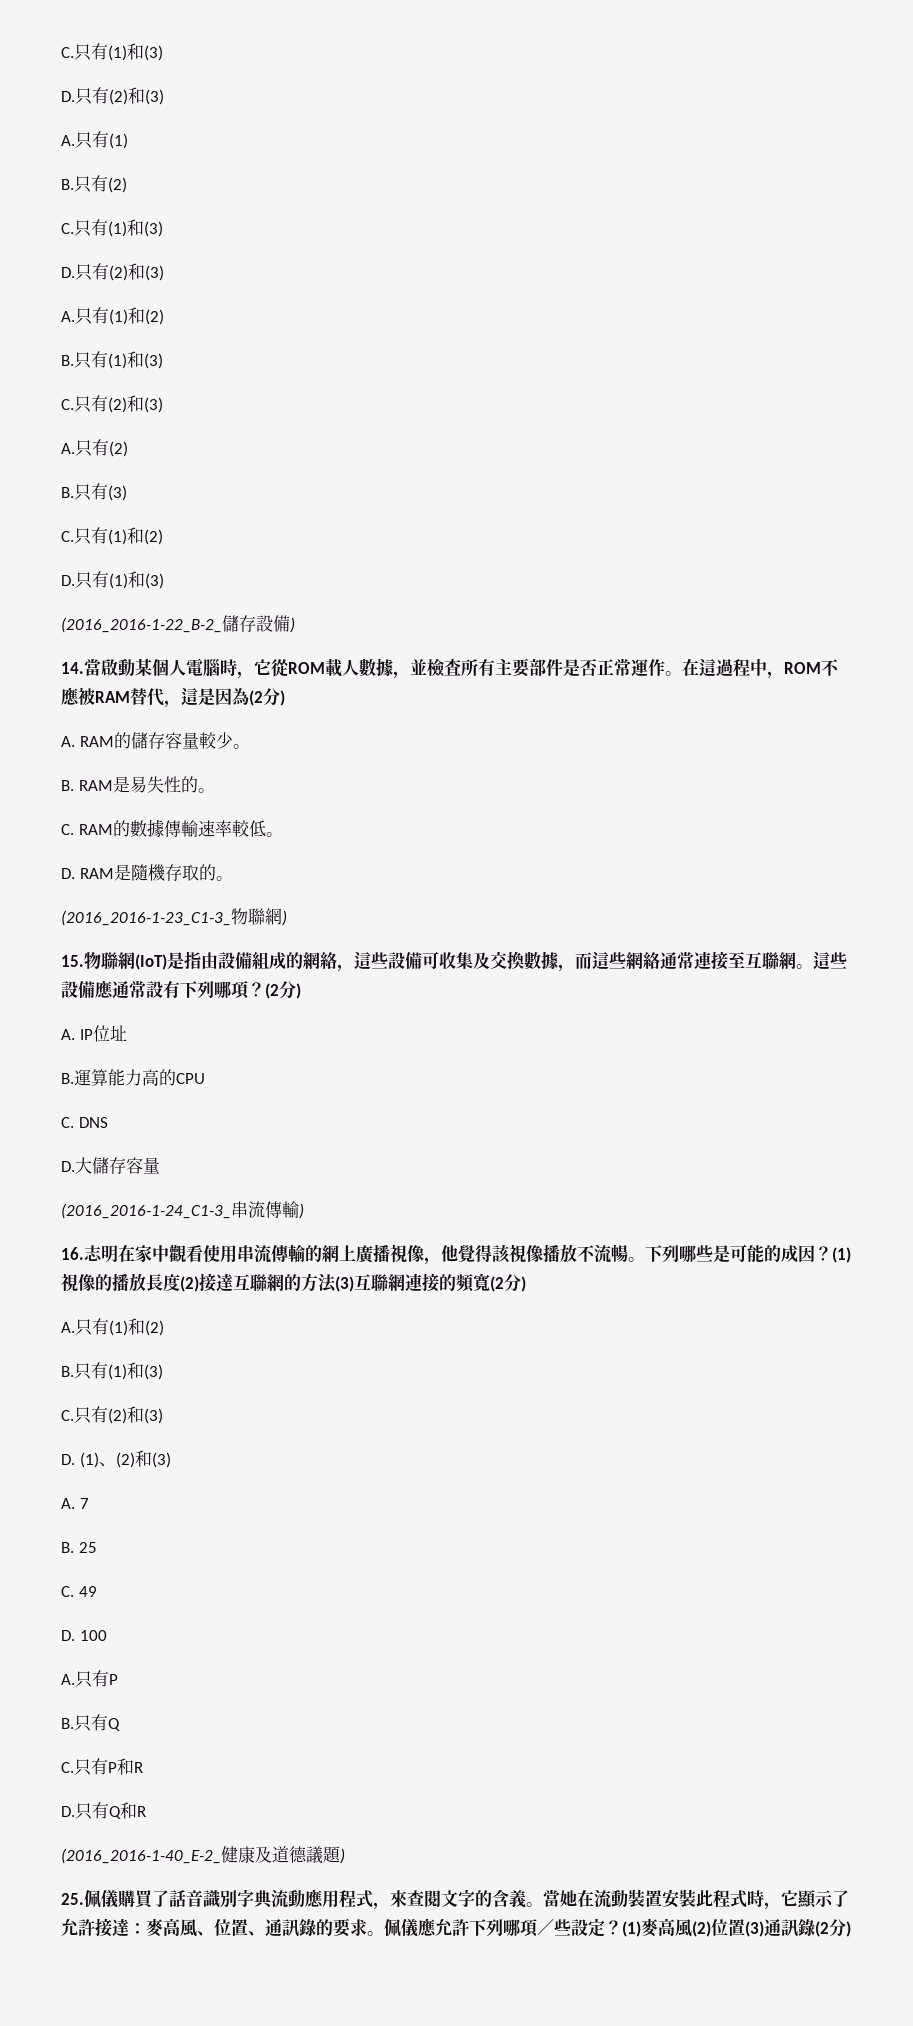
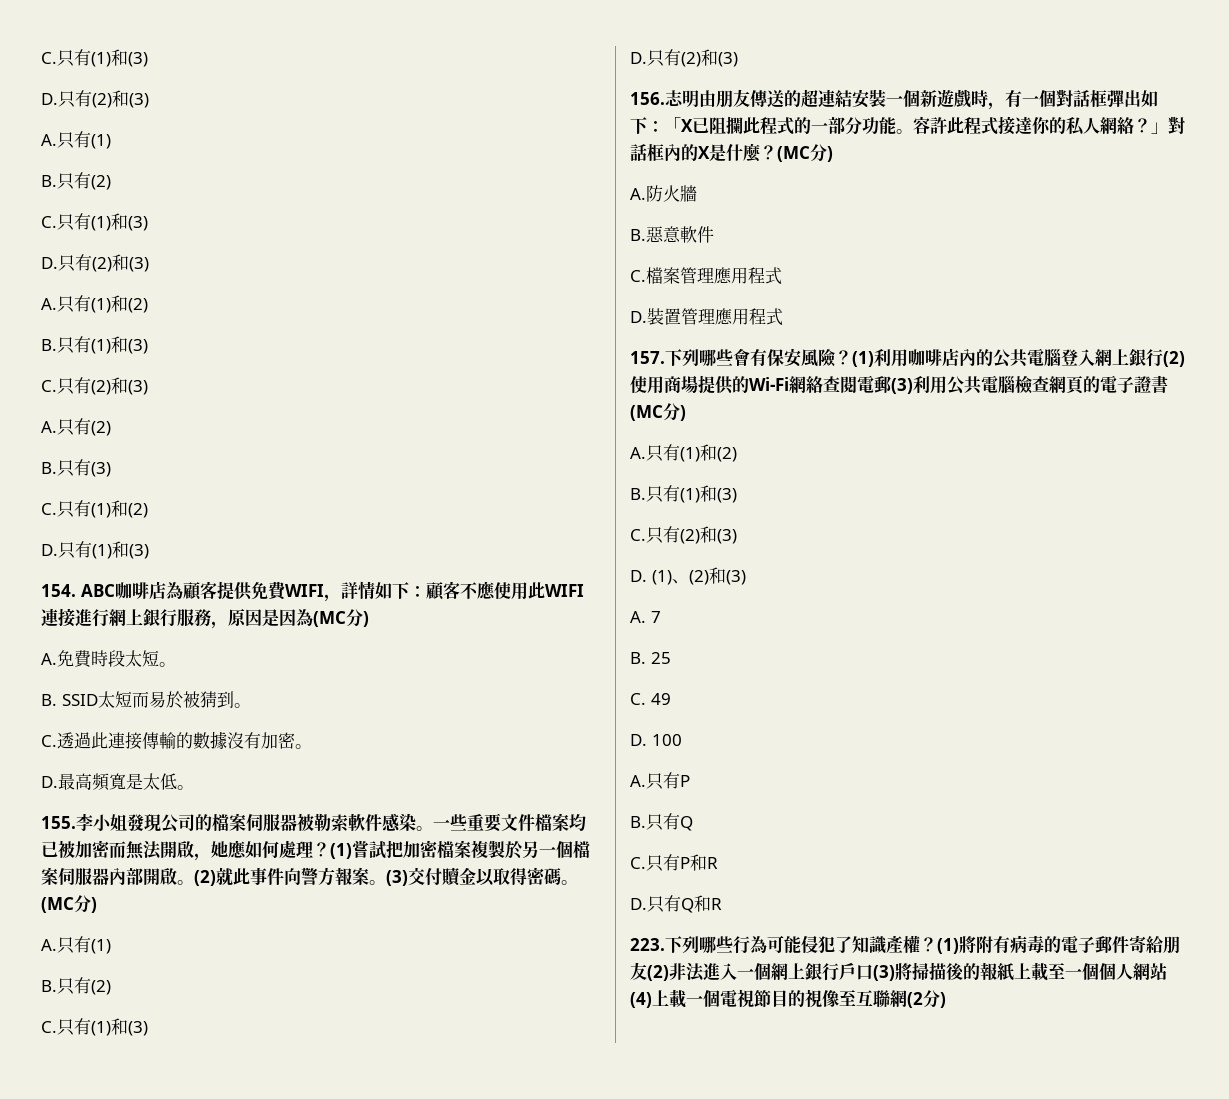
[61,615,295,633] [61,658,839,679] [61,687,285,708] [61,732,250,749] [61,776,215,793] [61,819,283,837] [61,864,233,881] [61,908,287,926] [61,951,847,972] [61,980,301,999] [61,1025,127,1042] [61,1069,205,1086] [61,1117,108,1128] [61,1157,160,1174] [61,1201,304,1219] [61,1244,851,1265] [61,1273,504,1293] (2016_2016-1-22_B-2_儲存設備) // 14.當啟動某個人電腦時，它從ROM載人數據，並檢査所有主要部件是否正常運作。在這過程中，ROM不應被RAM替代，這是因為(2分) // A. RAM的儲存容量較少。 // B. RAM是易失性的。 // C. RAM的數據傳輸速率較低。 // D. RAM是隨機存取的。 // (2016_2016-1-23_C1-3_物聯網) // 15.物聯網(IoT)是指由設備組成的網絡，這些設備可收集及交換數據，而這些網絡通常連接至互聯網。這些設備應通常設有下列哪項？(2分) // A. IP位址 // B.運算能力高的CPU // C. DNS // D.大儲存容量 // (2016_2016-1-24_C1-3_串流傳輸) // 16.志明在家中觀看使用串流傳輸的網上廣播視像，他覺得該視像播放不流暢。下列哪些是可能的成因？(1)視像的播放長度(2)接達互聯網的方法(3)互聯網連接的頻寬(2 -> [41,581,584,602] [41,608,369,629] [41,650,176,668] [41,691,251,709] [41,731,312,750] [41,773,194,791] [41,813,586,833] [41,840,590,861] [41,867,578,886] [41,895,97,913] [41,936,111,954] [41,977,111,995] [41,1018,148,1036] [630,49,738,67] [630,89,1158,110] [630,116,1185,136] [630,143,833,162] [630,185,697,202] [630,226,714,243] [630,267,782,285] [630,308,783,326] [630,348,1185,368] [630,375,1168,395] [630,405,663,421] 154. ABC咖啡店為顧客提供免費WIFI，詳情如下：顧客不應使用此WIFI連接進行網上銀行服務，原因是因為(MC分) // A.免費時段太短。 // B. SSID太短而易於被猜到。 // C.透過此連接傳輸的數據沒有加密。 // D.最高頻寬是太低。 // 155.李小姐發現公司的檔案伺服器被勒索軟件感染。一些重要文件檔案均已被加密而無法開啟，她應如何處理？(1)嘗試把加密檔案複製於另一個檔案伺服器內部開啟。(2)就此事件向警方報案。(3)交付贖金以取得密碼。(MC分) // A.只有(1) // B.只有(2) // C.只有(1)和(3) // D.只有(2)和(3) // 156.志明由朋友傳送的超連結安裝一個新遊戲時，有一個對話框彈出如下：「X已阻攔此程式的一部分功能。容許此程式接達你的私人網絡？」對話框內的X是什麼？(MC分) // A.防火牆 // B.惡意軟件 // C.檔案管理應用程式 // D.裝置管理應用程式 // 157.下列哪些會有保安風險？(1)利用咖啡店內的公共電腦登入網上銀行(2)使用商場提供的Wi-Fi網絡查閱電郵(3)利用公共電腦檢查網頁的電子證書(MC
[61,1846,345,1864] [61,1889,849,1910] [61,1918,815,1937] (2016_2016-1-40_E-2_健康及道德議題) // 25.佩儀購買了話音識別字典流動應用程式，來查閱文字的含義。當她在流動裝置安裝此程式時，它顯示了允許接達：麥高風、位置、通訊錄的要求。佩儀應允許下列哪項／些設定？(1)麥高風(2)位置(3)通訊錄 -> [630,935,1180,954] [630,962,1167,982] [630,989,907,1008] 223.下列哪些行為可能侵犯了知識產權？(1)將附有病毒的電子郵件寄給朋友(2)非法進入一個網上銀行戶口(3)將掃描後的報紙上載至一個個人網站(4)上載一個電視節目的視像至互聯網

